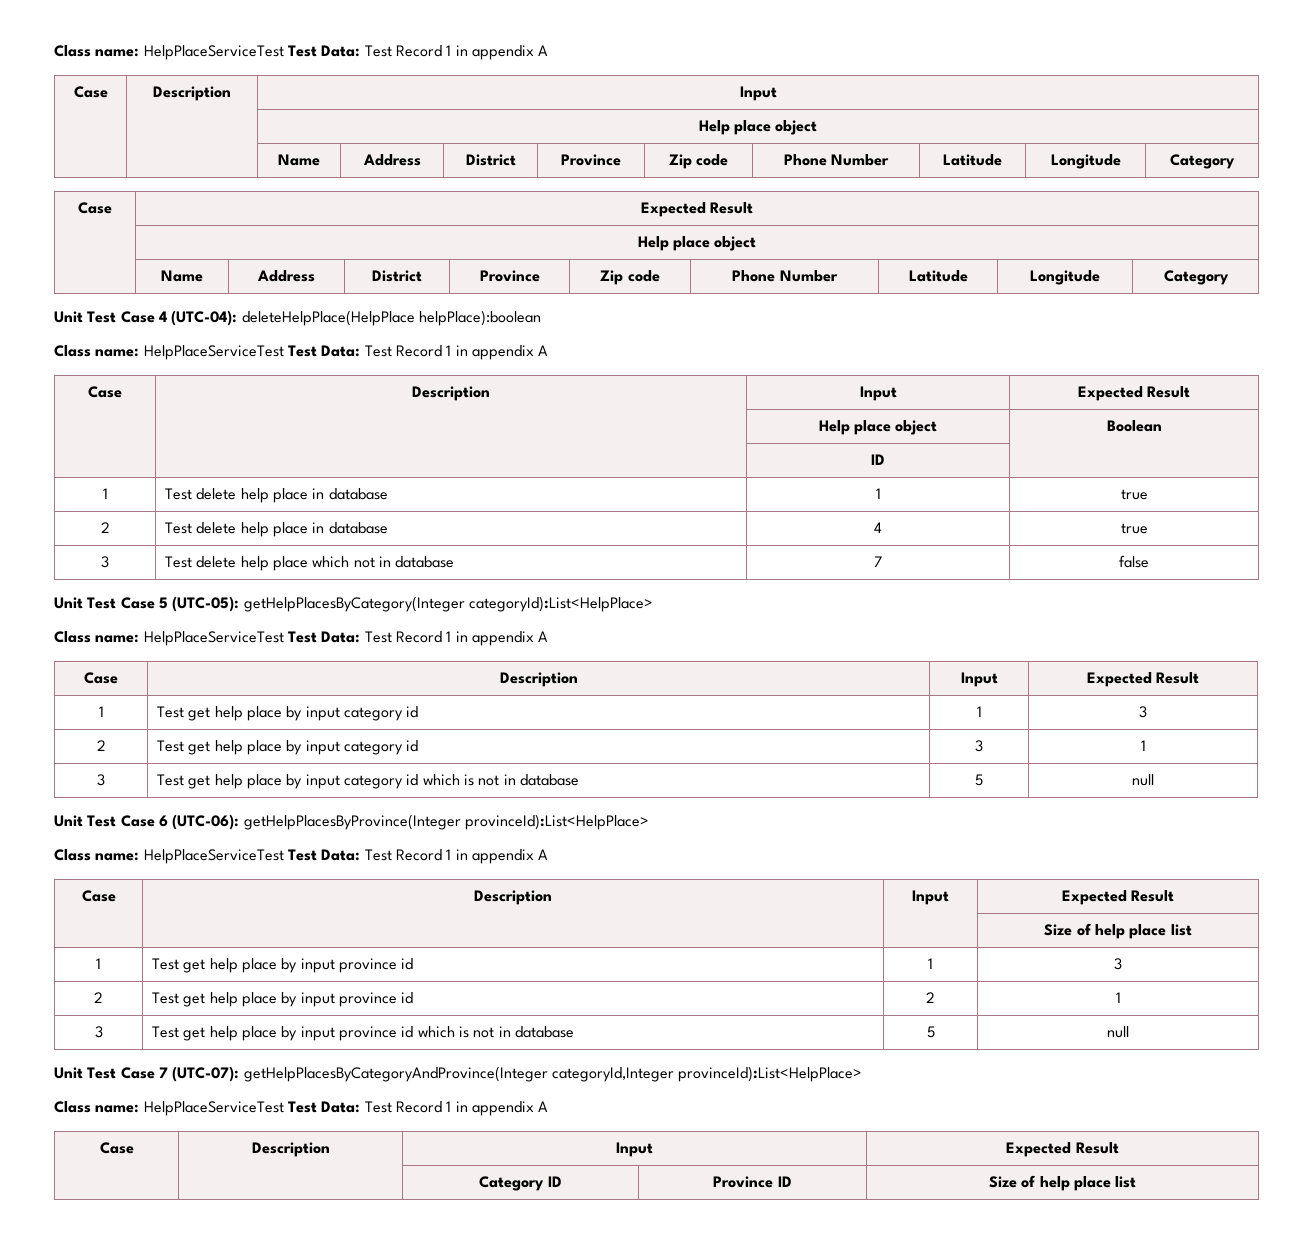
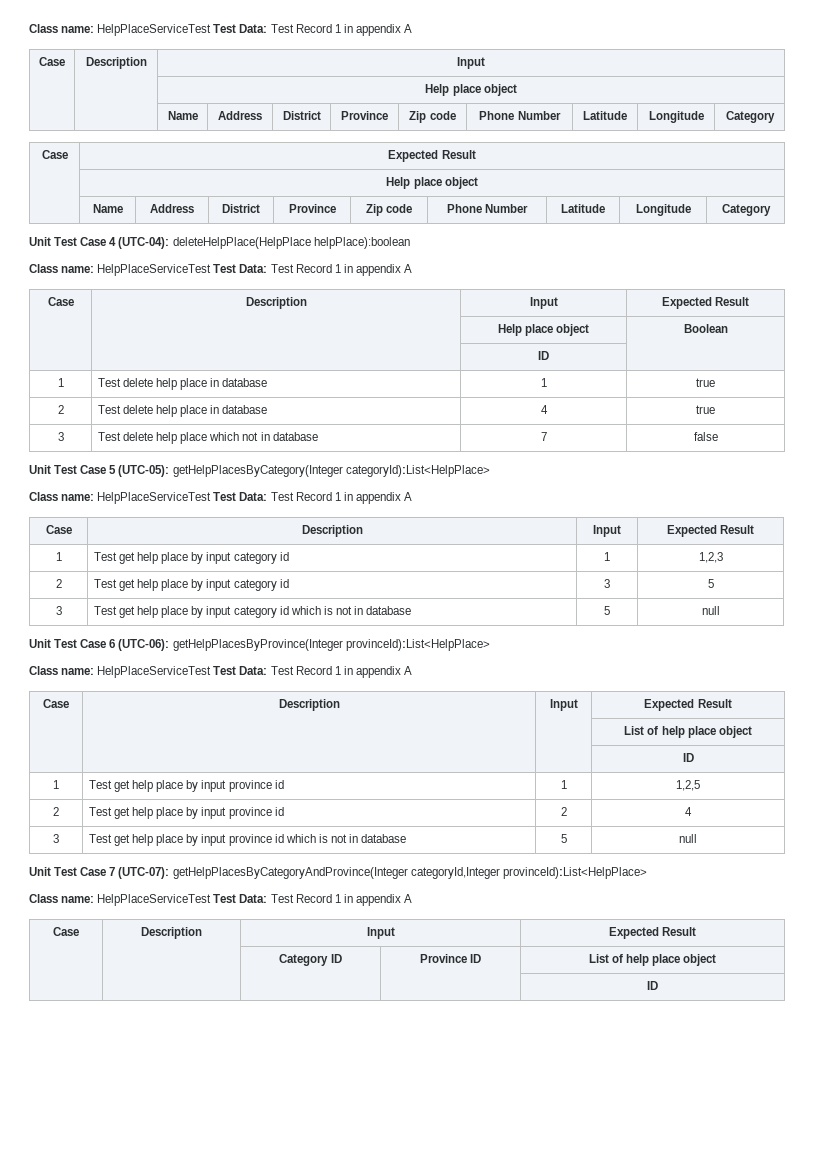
[1139,706,1147,718] 3 -> [698,552,723,563] 1,2,3
[1140,740,1146,751] 1 -> [707,579,714,588] 5
[1044,923,1192,939] Size of help place list -> [624,726,752,738] [682,753,694,762] List of help place object // | | | ID
[1114,958,1122,970] 3 -> [676,780,700,791] 1,2,5
[1115,992,1121,1003] 1 -> [685,807,692,816] 4
[988,1175,1137,1191] Size of help place list -> [588,954,717,966] [647,981,658,990] List of help place object // | | | | ID

